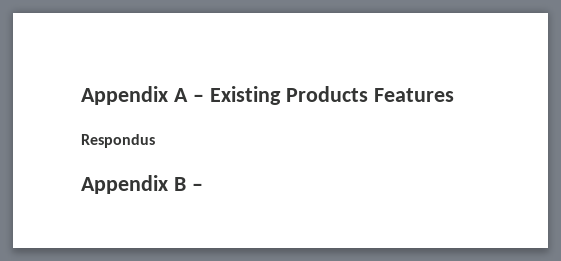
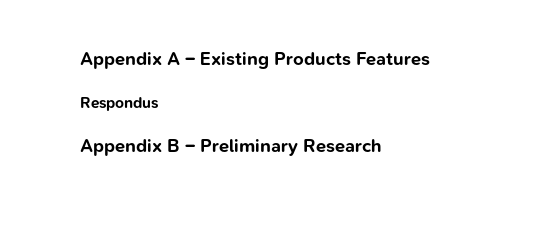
(203, 187) none -> [200,139,381,156] Preliminary Research

